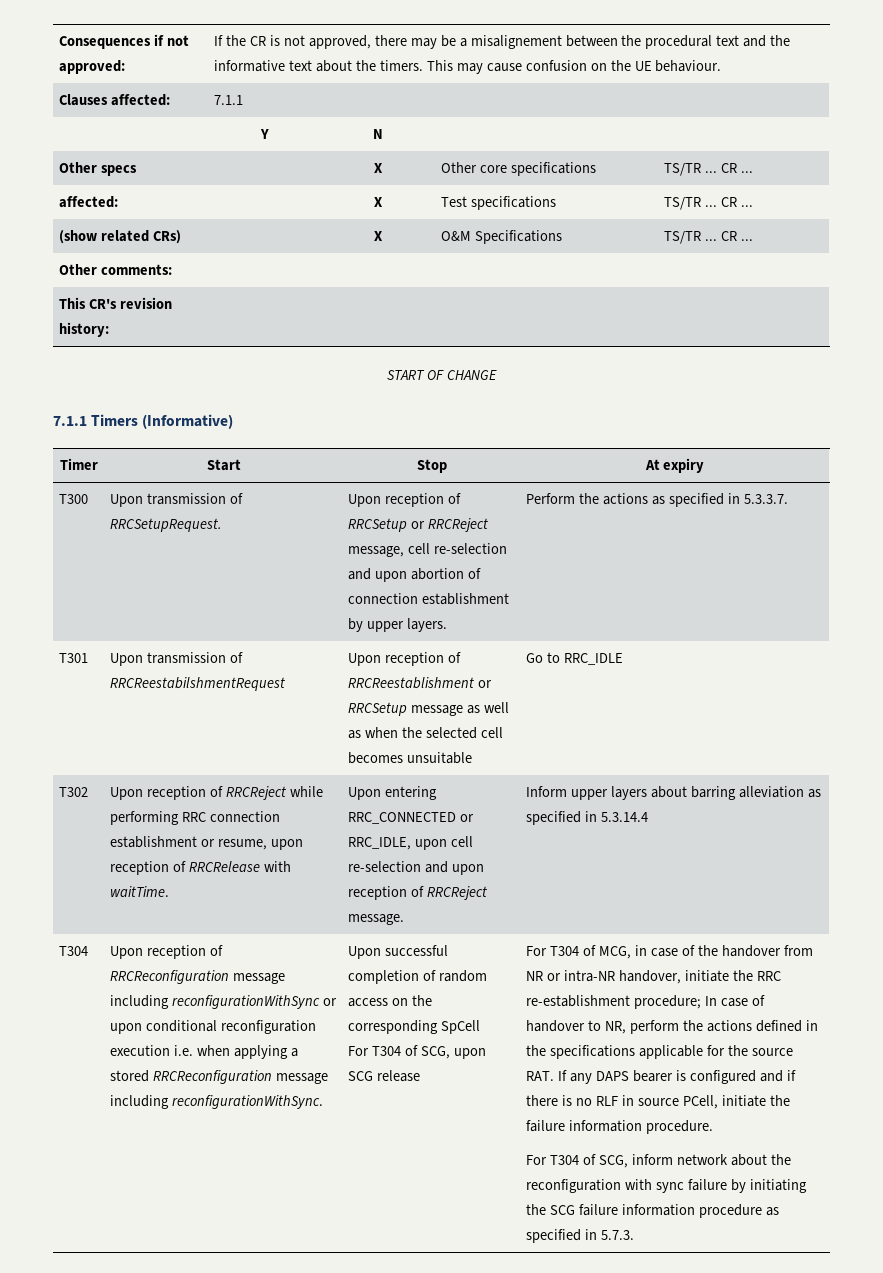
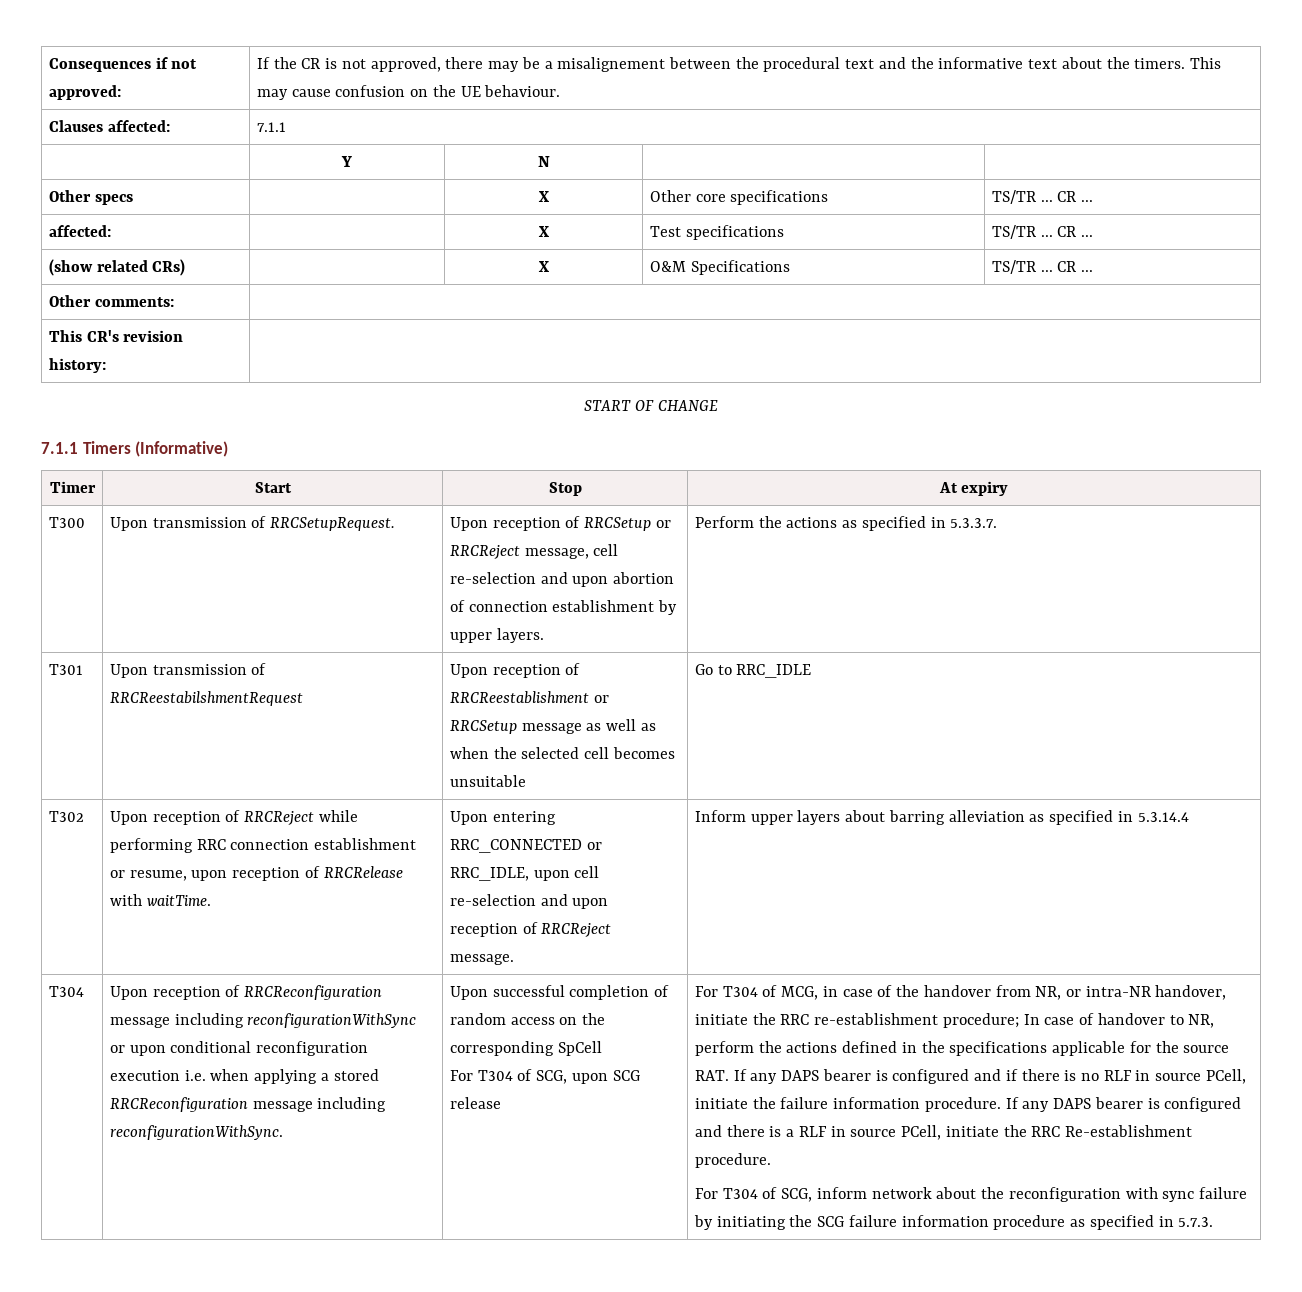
[526,971,544,981] NR -> [1035,986,1062,1000] NR,
(714, 1127) none -> [1005,1097,1242,1112] [694,1125,1192,1140] [694,1153,771,1168] If any DAPS bearer is configured and there is a RLF in source PCell, initiate the RRC Re-establishment procedure.

